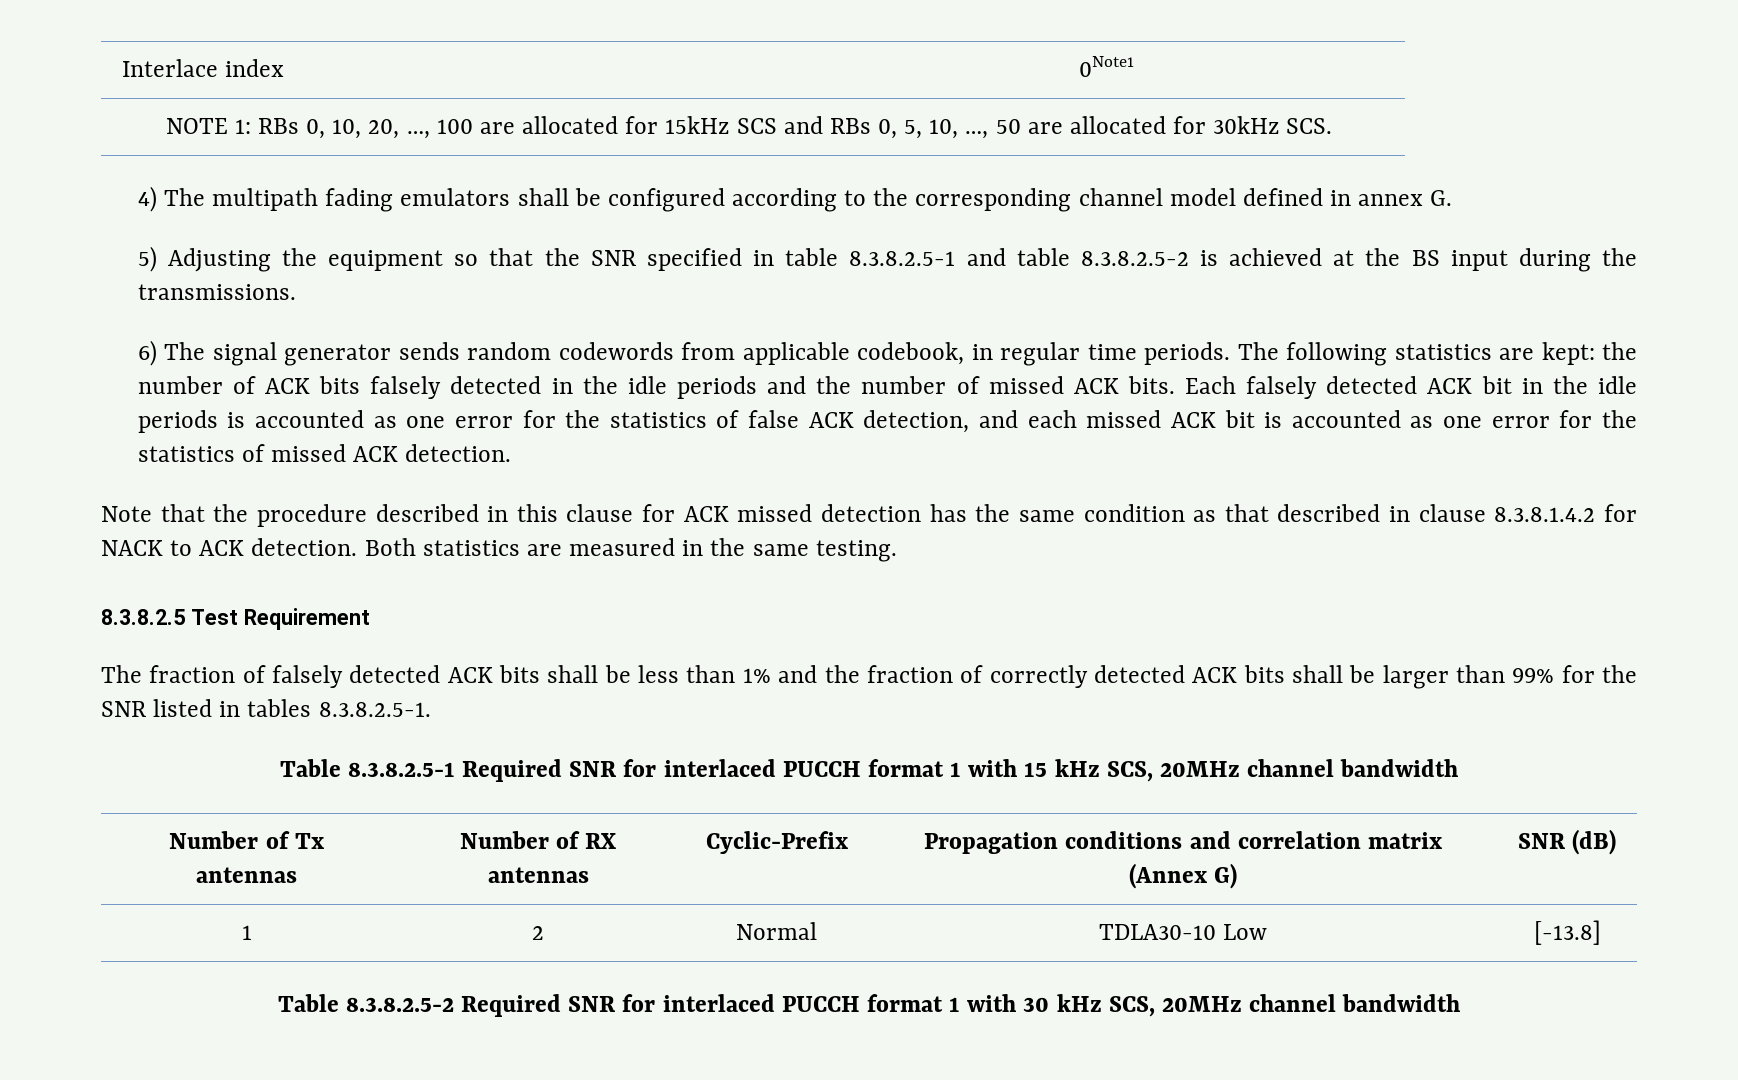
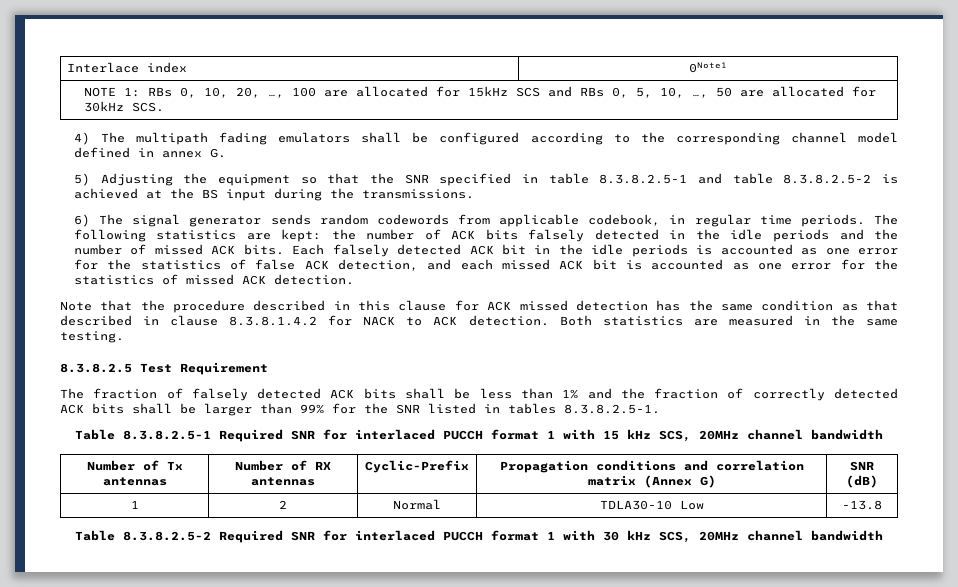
[1533,920,1601,945] [-13.8] -> [842,500,882,510] -13.8

